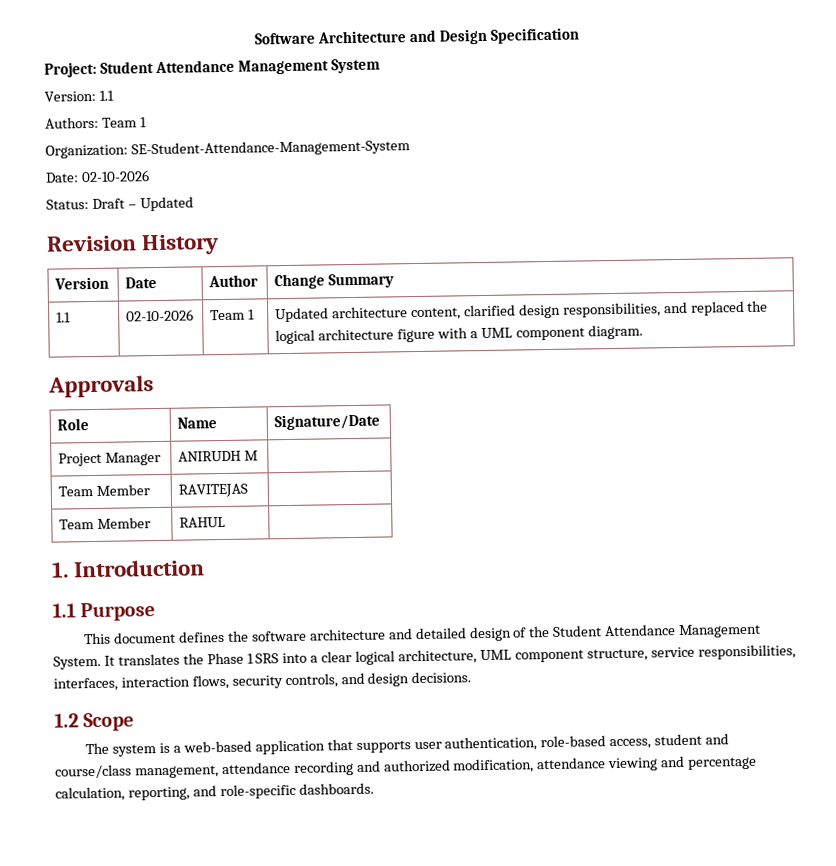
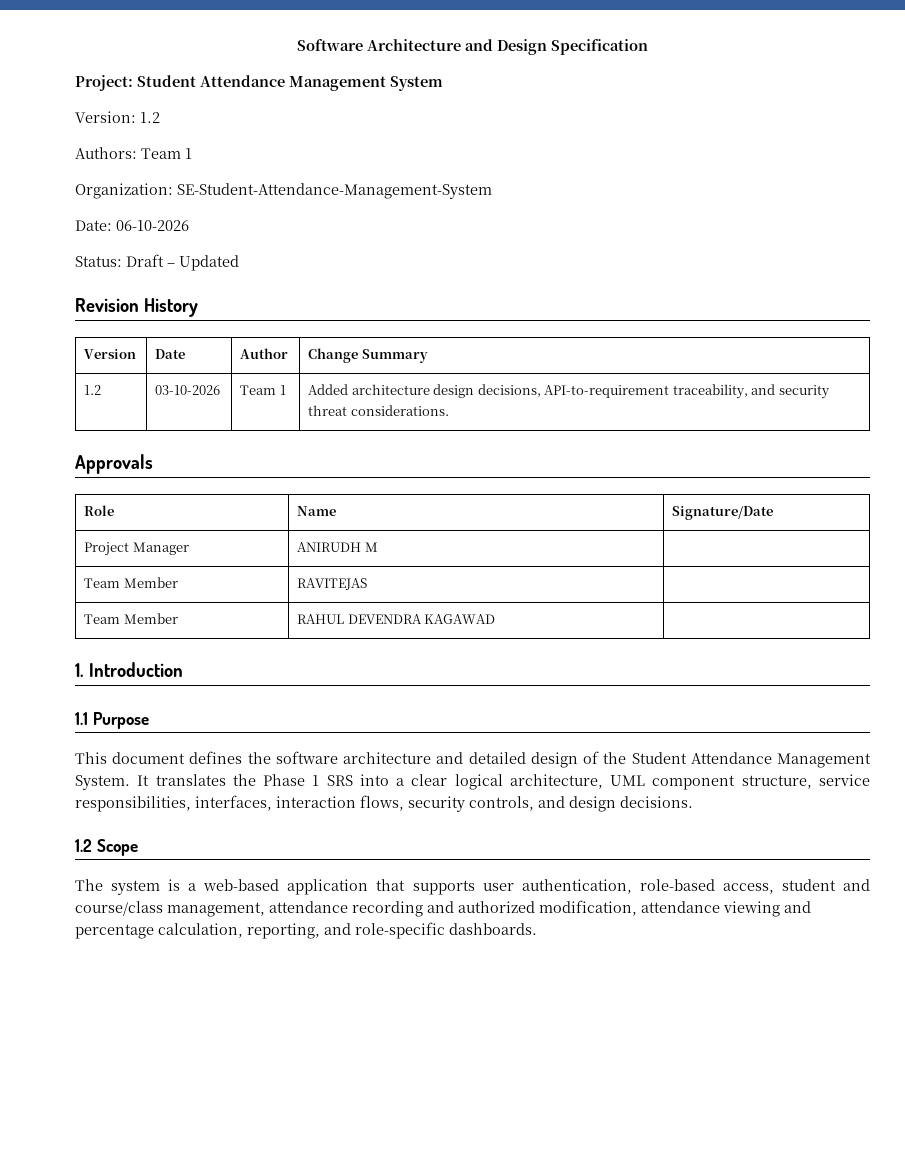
[98,90,114,101] 1.1 -> [140,112,160,123] 1.2
[80,170,150,183] 02-10-2026 -> [116,220,189,231] 06-10-2026
[56,312,72,323] [126,309,195,322] 1.1 | 02-10-2026 -> [84,385,102,395] [155,385,221,395] 1.2 | 03-10-2026
[275,300,769,323] [275,324,643,345] Updated architecture content, clarified design responsibilities, and replaced the logical architecture figure with a UML component diagram. -> [308,384,830,399] [308,405,449,416] Added architecture design decisions, API-to-requirement traceability, and security threat considerations.
(227, 522) none -> [347,614,496,624] DEVENDRA KAGAWAD

